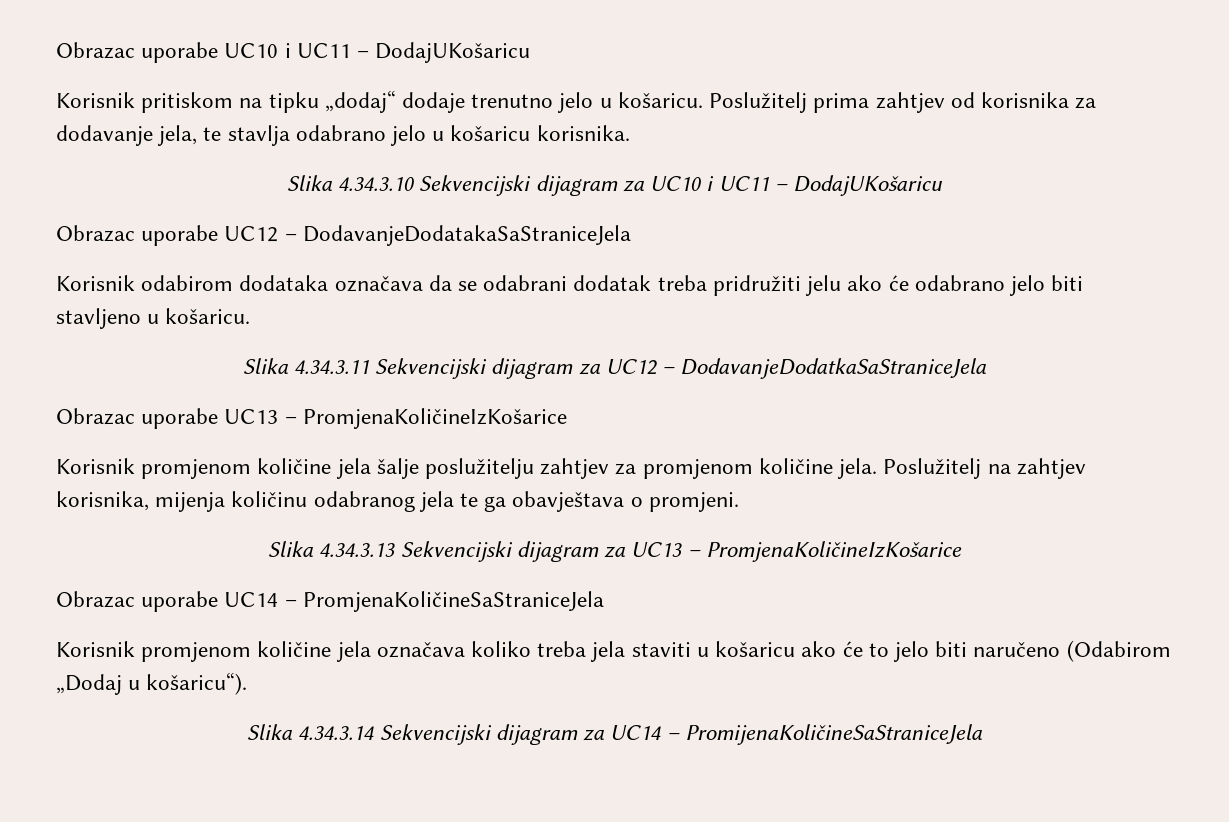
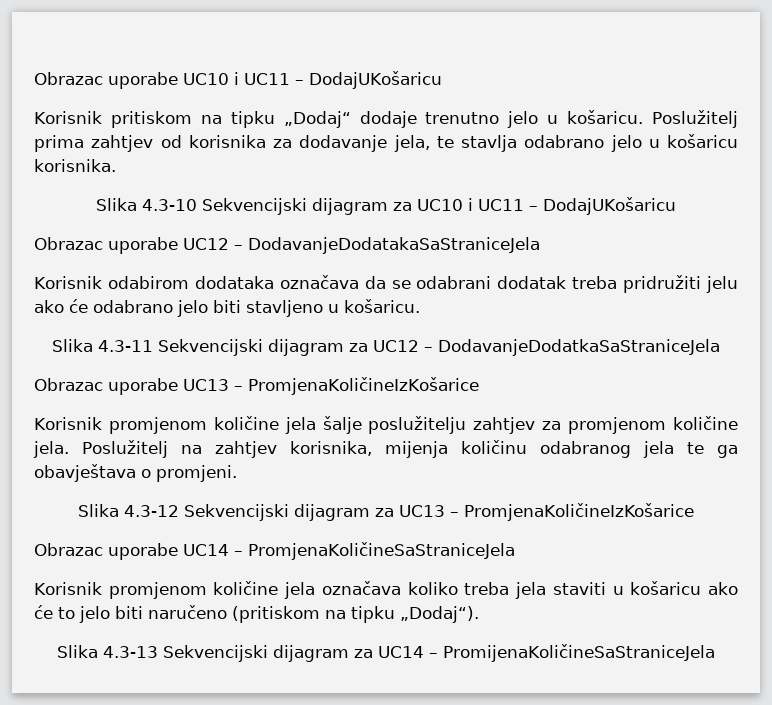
[324,90,396,113] „dodaj“ -> [283,111,351,128] „Dodaj“
[338,176,415,191] 4.34.3.10 -> [142,199,198,211] 4.3-10
[293,359,370,374] 4.34.3.11 -> [98,340,153,352] 4.3-11
[319,542,396,557] 4.34.3.13 -> [123,505,179,517] 4.3-12
[1066,640,1171,662] [56,672,248,695] [247,724,375,740] (Odabirom „Dodaj u košaricu“). // Slika 4.34.3.14 -> [232,606,479,623] [57,645,159,658] (pritiskom na tipku „Dodaj“). // Slika 4.3-13

